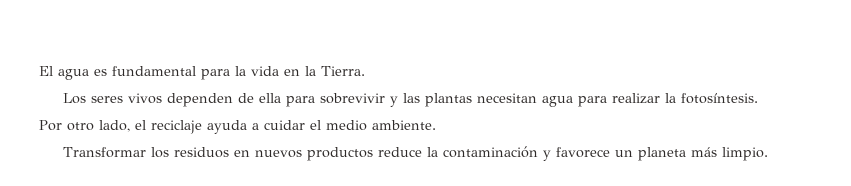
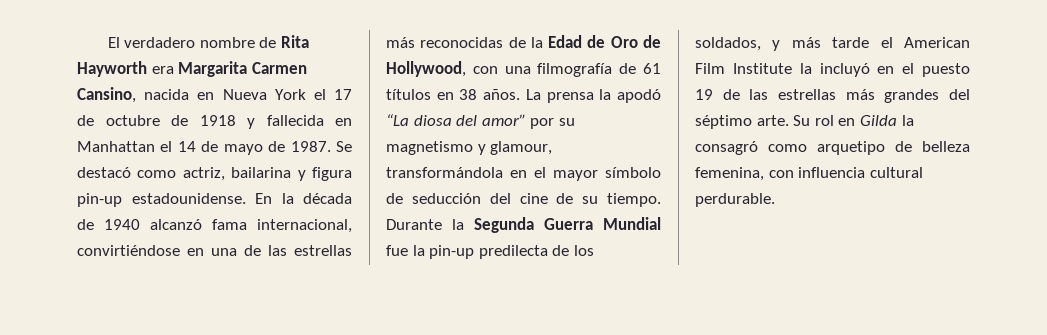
[58,66,365,80] [63,93,759,107] [39,120,436,134] [63,146,769,161] agua es fundamental para la vida en la Tierra. // Los seres vivos dependen de ella para sobrevivir y las plantas necesitan agua para realizar la fotosíntesis. // Por otro lado, el reciclaje ayuda a cuidar el medio ambiente. // Transformar los residuos en nuevos productos reduce la contaminación y favorece un planeta más limpio. -> [124,35,309,48] [77,61,307,77] [77,87,352,103] [77,115,352,129] [77,141,352,155] [77,167,352,181] [77,193,352,207] [77,219,352,233] [77,245,352,256] [386,35,661,48] [386,61,661,77] [386,89,661,103] [386,114,575,129] [386,141,553,155] [386,167,661,181] [386,193,661,207] [386,217,661,233] [386,245,594,259] [695,37,970,51] [695,63,970,77] [695,89,970,103] [695,115,914,129] [695,141,970,155] [695,167,923,181] [695,193,775,207] verdadero nombre de Rita Hayworth era Margarita Carmen Cansino, nacida en Nueva York el 17 de octubre de 1918 y fallecida en Manhattan el 14 de mayo de 1987. Se destacó como actriz, bailarina y figura pin-up estadounidense. En la década de 1940 alcanzó fama internacional, convirtiéndose en una de las estrellas más reconocidas de la Edad de Oro de Hollywood, con una filmografía de 61 títulos en 38 años. La prensa la apodó “La diosa del amor” por su magnetismo y glamour, transformándola en el mayor símbolo de seducción del cine de su tiempo. Durante la Segunda Guerra Mundial fue la pin-up predilecta de los soldados, y más tarde el American Film Institute la incluyó en el puesto 19 de las estrellas más grandes del séptimo arte. Su rol en Gilda la consagró como arquetipo de belleza femenina, con influencia cultural perdurable.

